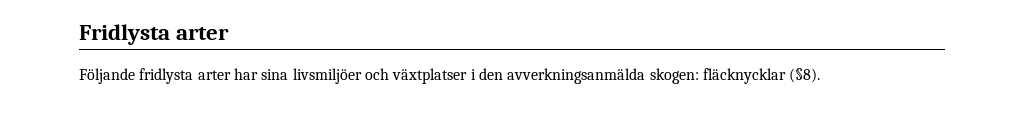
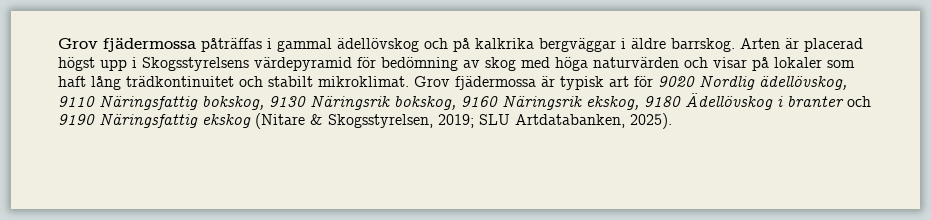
[79,24,230,45] [79,68,821,84] Fridlysta arter // Följande fridlysta arter har sina livsmiljöer och växtplatser i den avverkningsanmälda skogen: fläcknycklar (§8). -> [58,38,863,52] [58,57,855,71] [58,75,847,90] [58,93,871,110] [58,113,672,129] Grov fjädermossa påträffas i gammal ädellövskog och på kalkrika bergväggar i äldre barrskog. Arten är placerad högst upp i Skogsstyrelsens värdepyramid för bedömning av skog med höga naturvärden och visar på lokaler som haft lång trädkontinuitet och stabilt mikroklimat. Grov fjädermossa är typisk art för 9020 Nordlig ädellövskog, 9110 Näringsfattig bokskog, 9130 Näringsrik bokskog, 9160 Näringsrik ekskog, 9180 Ädellövskog i branter och 9190 Näringsfattig ekskog (Nitare & Skogsstyrelsen, 2019; SLU Artdatabanken, 2025).

